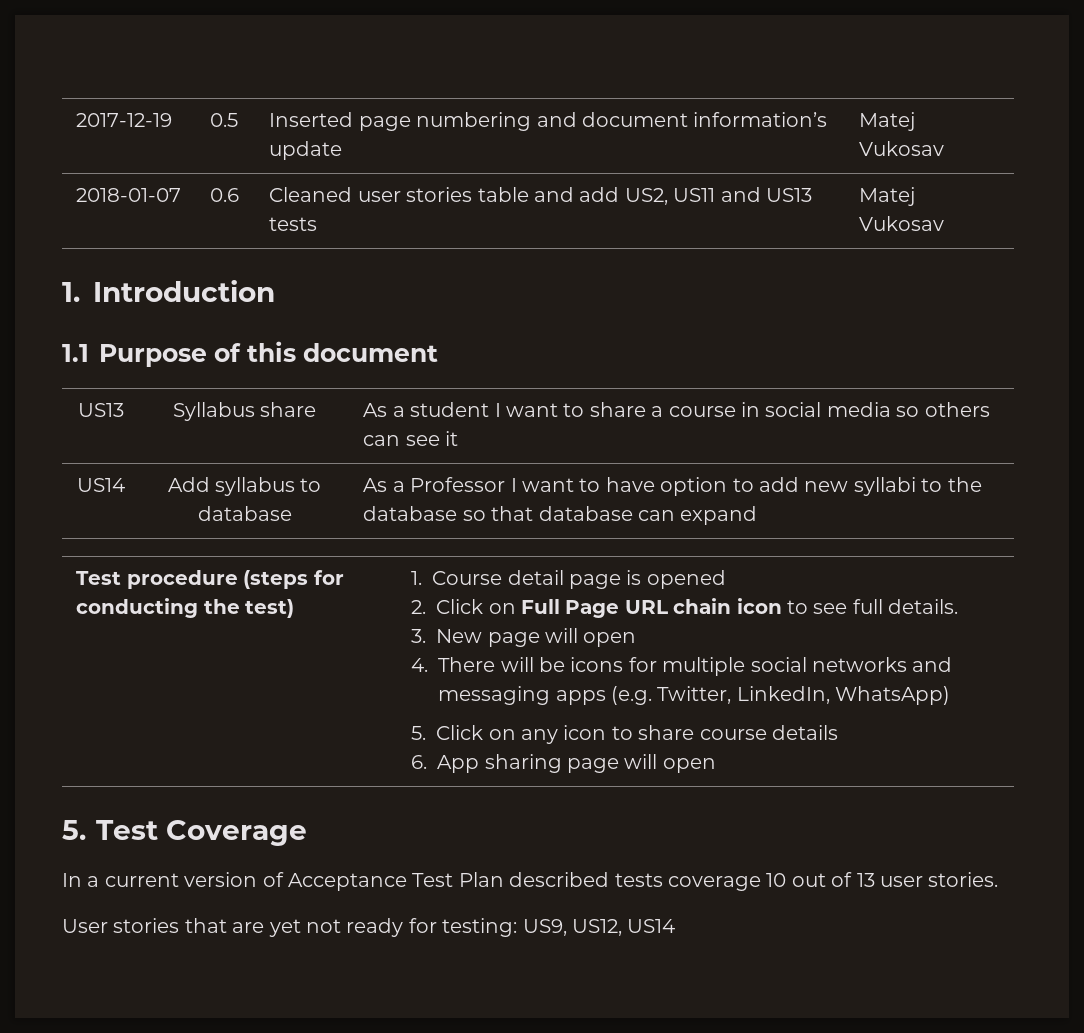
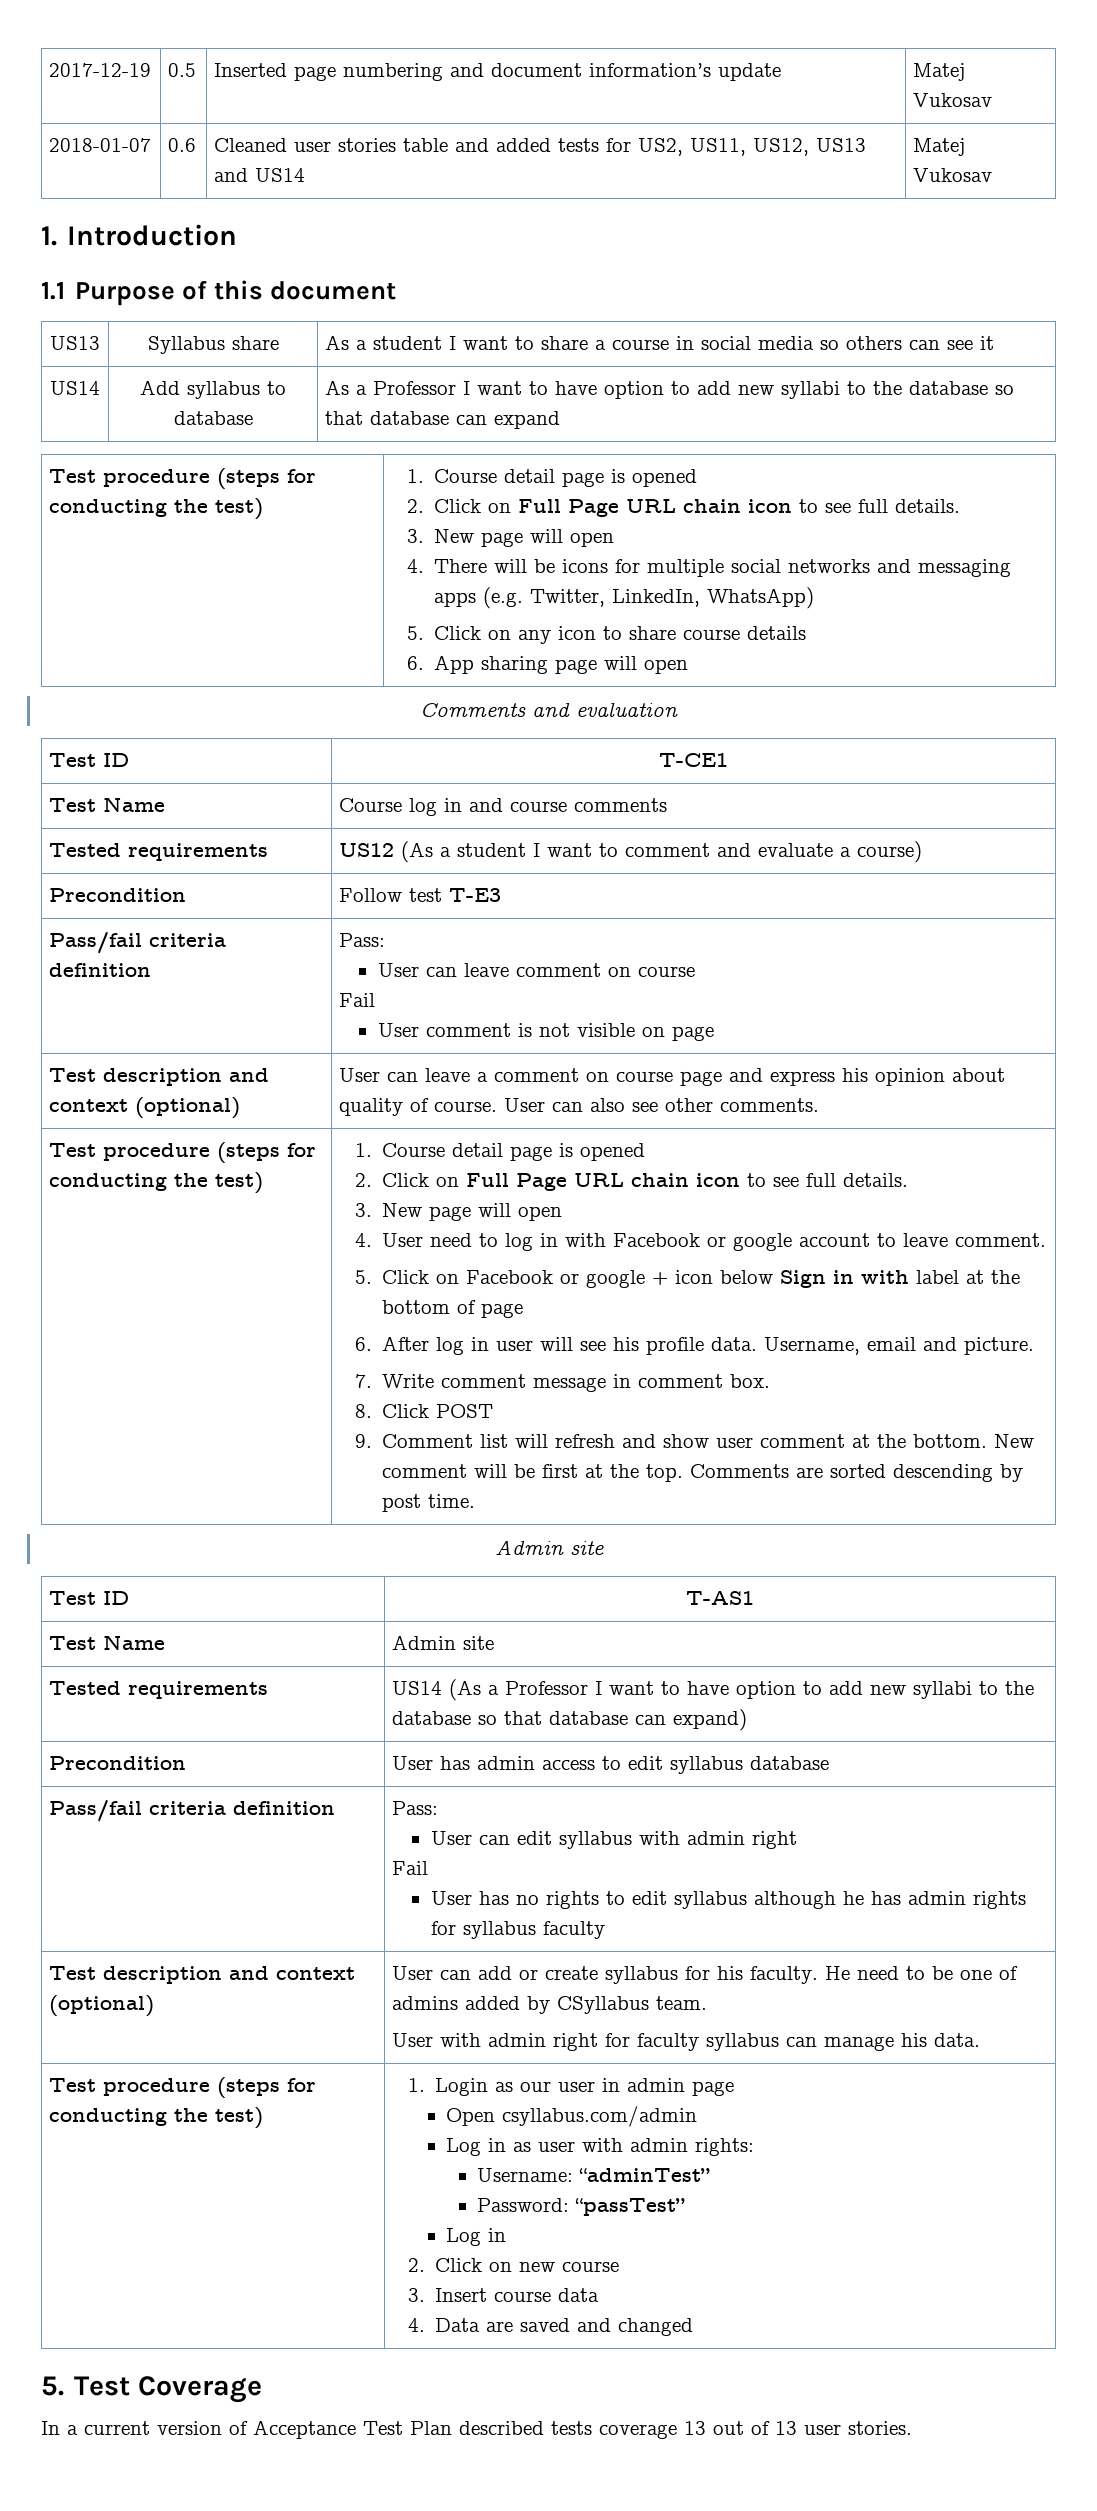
[579,187,812,205] [269,217,318,231] add US2, US11 and US13 tests -> [496,138,867,156] [214,168,306,182] added tests for US2, US11, US12, US13 and US14
(716, 765) none -> [420,702,678,717] [49,753,130,767] [659,753,728,767] [49,797,166,812] [339,798,668,816] [49,843,269,861] [339,841,923,863] [49,888,187,902] [339,888,502,902] [49,932,227,954] [49,963,152,977] [339,933,386,947] [377,963,695,977] [339,993,376,1007] [377,1023,714,1041] [49,1068,270,1086] [49,1097,241,1119] [339,1068,1006,1086] [339,1098,820,1116] [49,1142,317,1163] [49,1172,264,1194] [354,1143,646,1161] [354,1173,909,1191] [354,1203,563,1221] [354,1233,1047,1251] [354,1270,1021,1288] [382,1300,524,1318] [354,1336,1035,1355] [354,1374,771,1392] [354,1404,494,1418] [354,1434,1035,1448] [382,1464,1024,1482] [382,1494,476,1512] [494,1540,604,1555] [49,1591,130,1605] [686,1591,754,1605] [49,1635,166,1650] [392,1635,495,1650] [49,1681,269,1699] [392,1679,1035,1701] [392,1709,748,1731] [49,1756,187,1770] [392,1756,830,1774] [49,1800,336,1822] [392,1801,439,1815] [430,1831,797,1849] [392,1861,429,1875] [430,1891,1026,1909] [430,1921,605,1939] [49,1966,356,1984] [49,1995,155,2017] [392,1966,1019,1984] [392,1996,708,2014] [392,2033,981,2051] [49,2077,317,2098] [49,2107,264,2129] [407,2078,735,2096] [446,2106,698,2127] [446,2138,755,2156] [477,2168,711,2182] [477,2198,686,2216] [446,2228,507,2246] [407,2258,620,2272] [407,2288,600,2302] [407,2318,694,2336] // Comments and evaluation // Test ID | T-CE1 // Test Name | Course log in and course comments // Tested requirements | US12 (As a student I want to comment and evaluate a course) // Precondition | Follow test T-E3 // Pass/fail criteria definition | Pass: // User can leave comment on course // Fail // User comment is not visible on page // Test description and context (optional) | User can leave a comment on course page and express his opinion about quality of course. User can also see other comments. // Test procedure (steps for conducting the test) | 1. Course detail page is opened // 2. Click on Full Page URL chain icon to see full details. // 3. New page will open // 4. User need to log in with Facebook or google account to leave comment. // 5. Click on Facebook or google + icon below Sign in with label at the bottom of page // 6. After log in user will see his profile data. Username, email and picture. // 7. Write comment message in comment box. // 8. Click POST // 9. Comment list will refresh and show user comment at the bottom. New comment will be first at the top. Comments are sorted descending by post time. // Admin site // Test ID | T-AS1 // Test Name | Admin site // Tested requirements | US14 (As a Professor I want to have option to add new syllabi to the database so that database can expand) // Precondition | User has admin access to edit syllabus database // Pass/fail criteria definition | Pass: // User can edit syllabus with admin right // Fail // User has no rights to edit syllabus although he has admin rights for syllabus faculty // Test description and context (optional) | User can add or create syllabus for his faculty. He need to be one of admins added by CSyllabus team. // User with admin right for faculty syllabus can manage his data. // Test procedure (steps for conducting the test) | 1. Login as our user in admin page // Open csyllabus.com/admin // Log in as user with admin rights: // Username: “adminTest” // Password: “passTest” // Log in // 2. Click on new course // 3. Insert course data // 4. Data are saved and changed
[766,873,787,887] 10 -> [684,2421,706,2435] 13
[62,918,676,937] // User stories that are yet not ready for testing: US9, US12, US14 -> (912, 2428) none

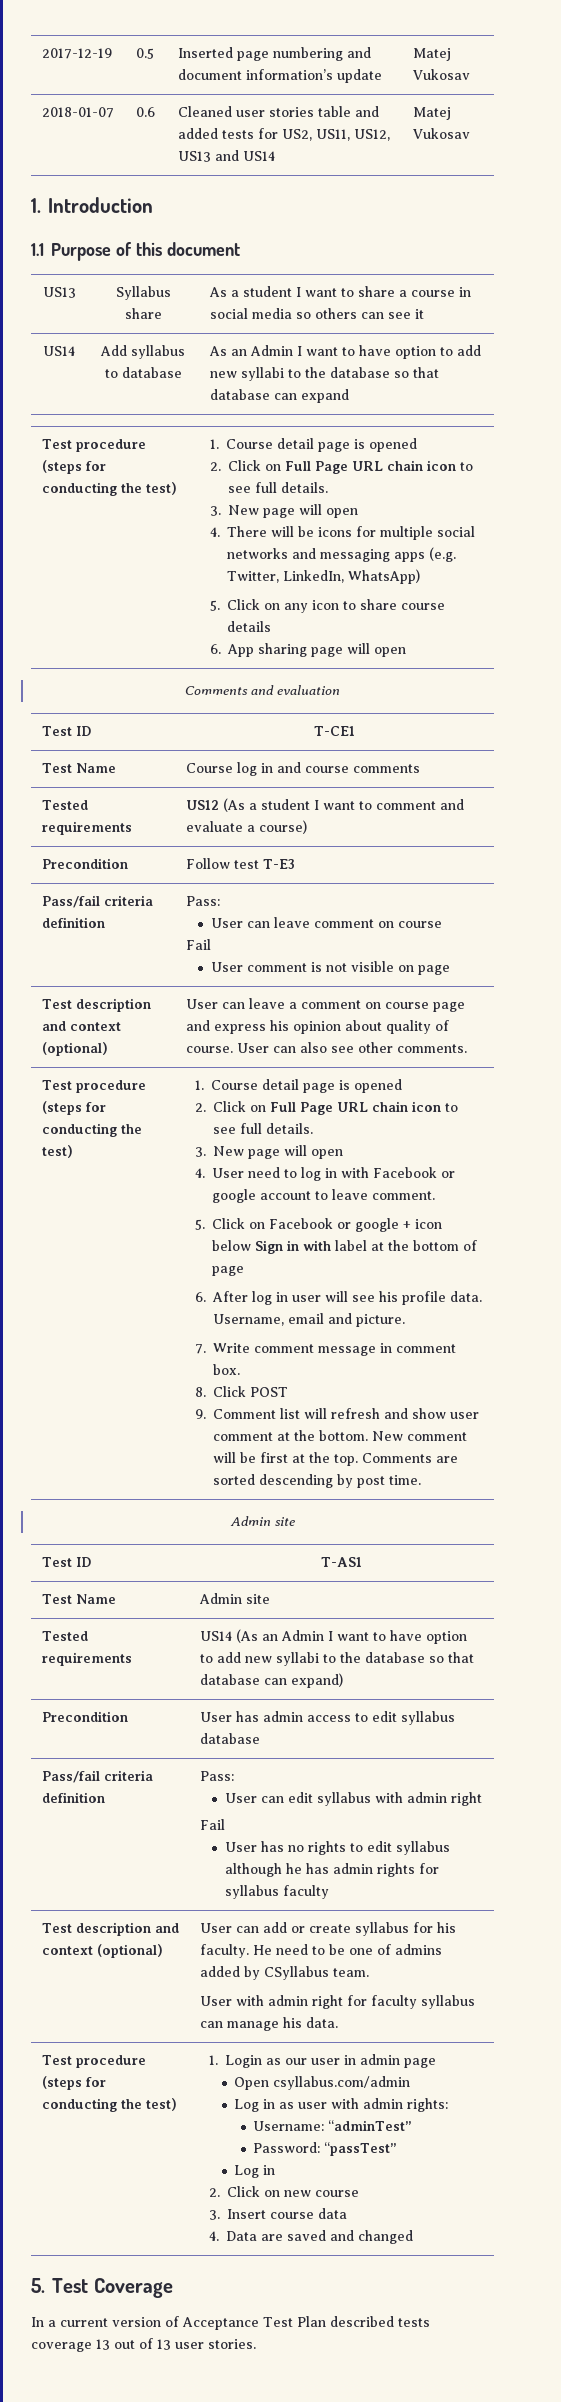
[356,381,457,395] a Professor -> [230,345,293,356] an Admin
[488,1681,589,1695] a Professor -> [261,1630,324,1641] an Admin

